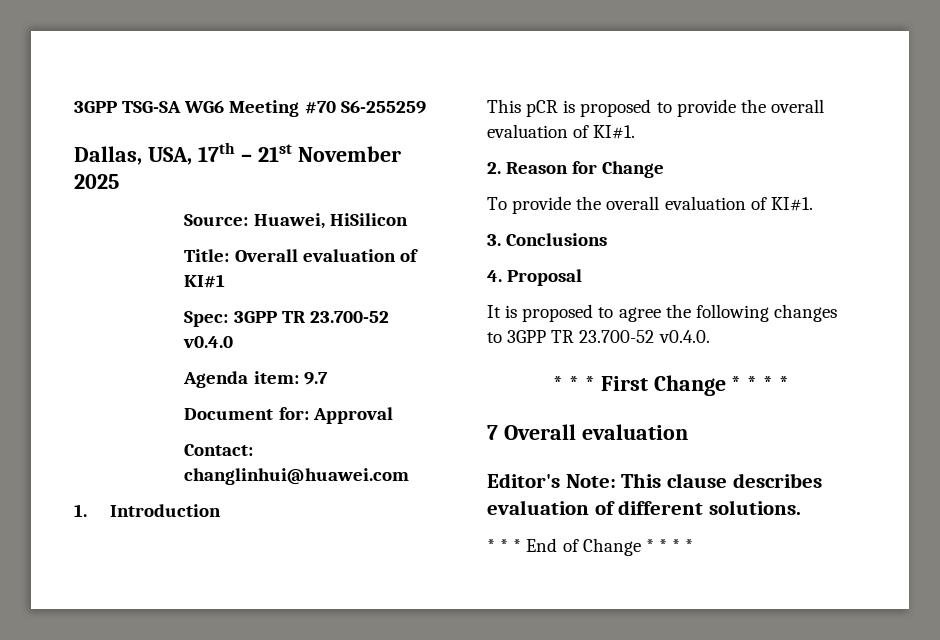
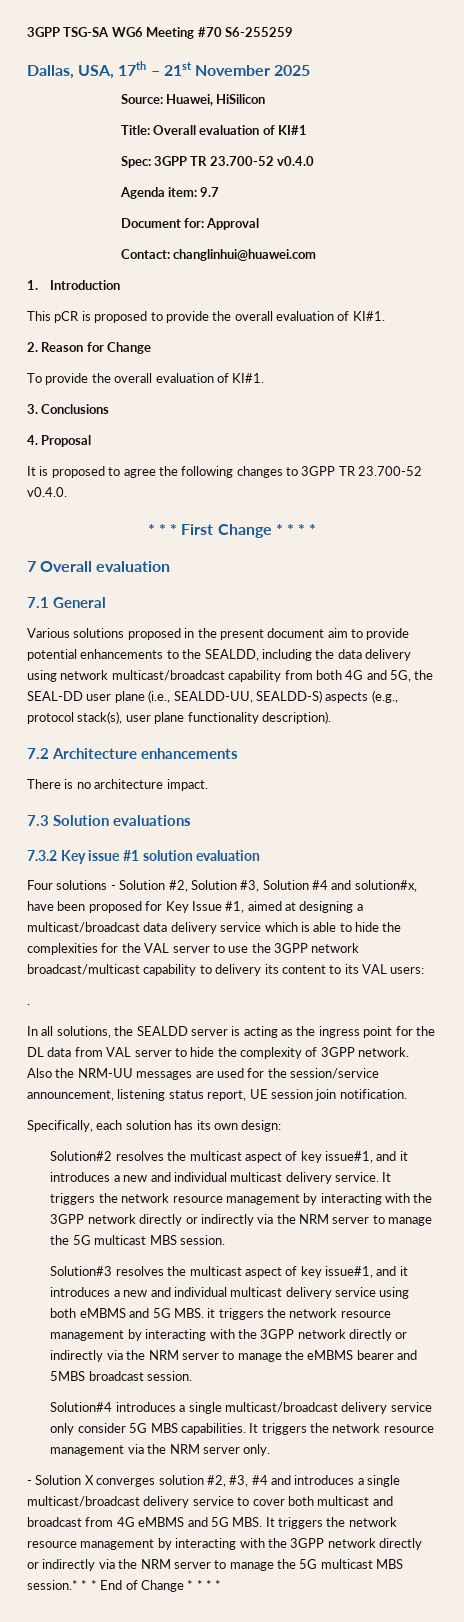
[487,473,822,488] [487,500,802,515] [487,539,495,552] Editor's Note: This clause describes evaluation of different solutions. // * -> [27,597,106,608] [27,628,410,640] [27,649,411,661] [27,670,434,682] [27,690,398,703] [27,711,331,724] [27,748,238,759] [27,779,208,791] [27,815,191,826] [27,850,261,864] [27,880,417,892] [27,901,363,913] [27,922,402,934] [27,943,360,955] [27,964,425,976] [27,1004,30,1005] [27,1026,435,1038] [27,1047,410,1059] [27,1068,379,1080] [27,1089,407,1101] [27,1120,282,1132] [50,1151,408,1163] [50,1172,392,1184] [50,1193,433,1205] [50,1214,433,1226] [50,1235,225,1245] [50,1266,408,1278] [50,1287,410,1299] [50,1308,391,1320] [50,1329,408,1341] [50,1350,418,1362] [50,1371,193,1381] [50,1402,432,1414] [50,1423,434,1435] [50,1444,271,1456] [27,1475,401,1487] [27,1496,393,1508] [27,1517,397,1529] [27,1538,422,1550] [27,1559,404,1571] [27,1580,78,1590] 7.1 General // Various solutions proposed in the present document aim to provide potential enhancements to the SEALDD, including the data delivery using network multicast/broadcast capability from both 4G and 5G, the SEAL-DD user plane (i.e., SEALDD-UU, SEALDD-S) aspects (e.g., protocol stack(s), user plane functionality description). // 7.2 Architecture enhancements // There is no architecture impact. // 7.3 Solution evaluations // 7.3.2 Key issue #1 solution evaluation // Four solutions - Solution #2, Solution #3, Solution #4 and solution#x, have been proposed for Key Issue #1, aimed at designing a multicast/broadcast data delivery service which is able to hide the complexities for the VAL server to use the 3GPP network broadcast/multicast capability to delivery its content to its VAL users: // . // In all solutions, the SEALDD server is acting as the ingress point for the DL data from VAL server to hide the complexity of 3GPP network. Also the NRM-UU messages are used for the session/service announcement, listening status report, UE session join notification. // Specifically, each solution has its own design: // Solution#2 resolves the multicast aspect of key issue#1, and it introduces a new and individual multicast delivery service. It triggers the network resource management by interacting with the 3GPP network directly or indirectly via the NRM server to manage the 5G multicast MBS session. // Solution#3 resolves the multicast aspect of key issue#1, and it introduces a new and individual multicast delivery service using both eMBMS and 5G MBS. it triggers the network resource management by interacting with the 3GPP network directly or indirectly via the NRM server to manage the eMBMS bearer and 5MBS broadcast session. // Solution#4 introduces a single multicast/broadcast delivery service only consider 5G MBS capabilities. It triggers the network resource management via the NRM server only. // - Solution X converges solution #2, #3, #4 and introduces a single multicast/broadcast delivery service to cover both multicast and broadcast from 4G eMBMS and 5G MBS. It triggers the network resource management by interacting with the 3GPP network directly or indirectly via the NRM server to manage the 5G multicast MBS session.*

